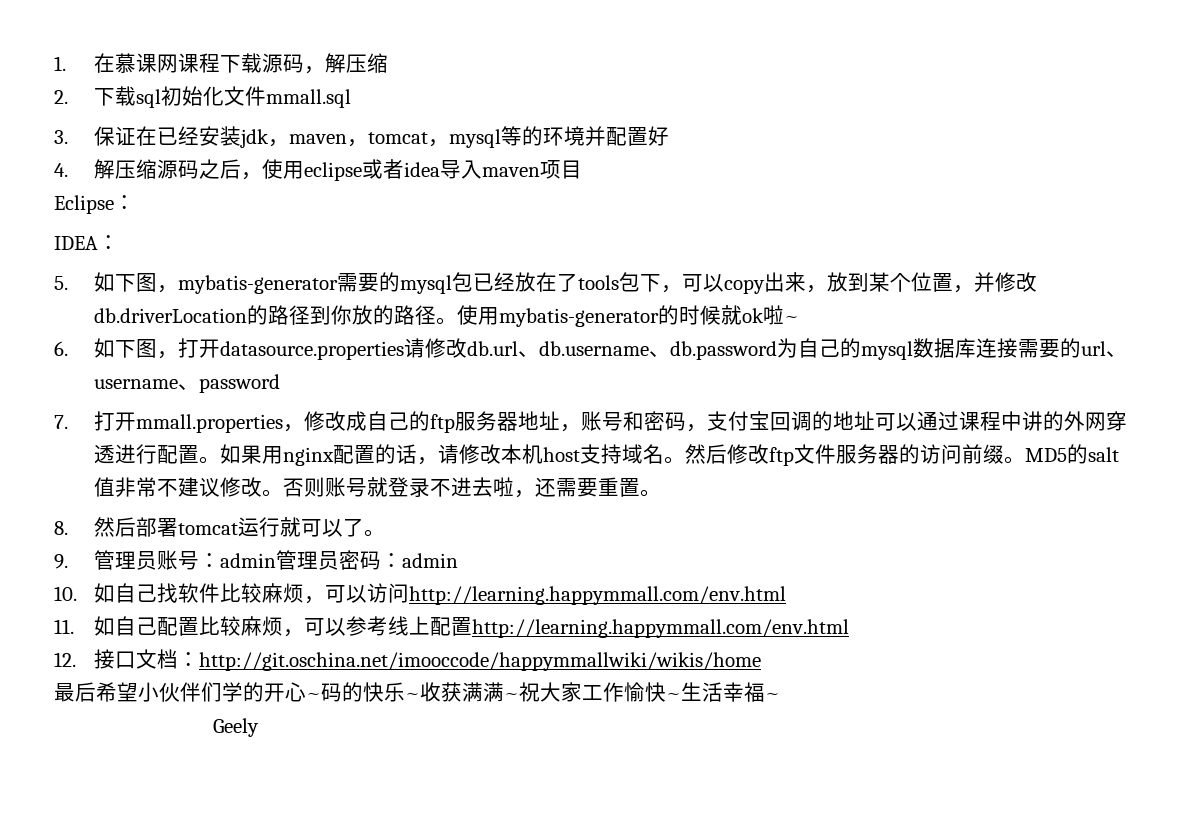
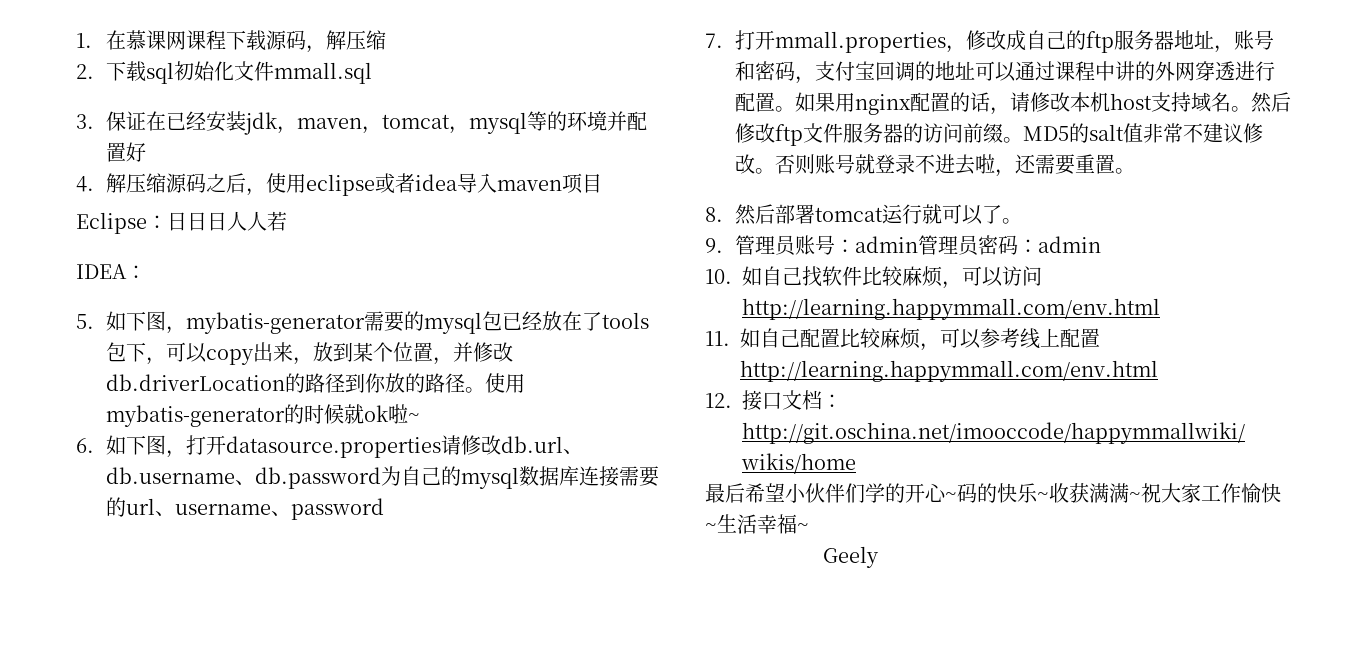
(135, 202) none -> [167,211,287,231] 日日日人人若

